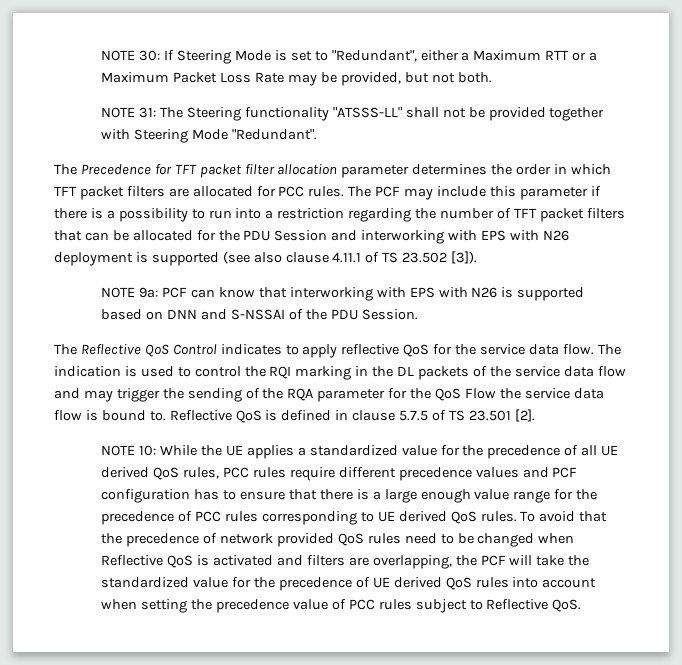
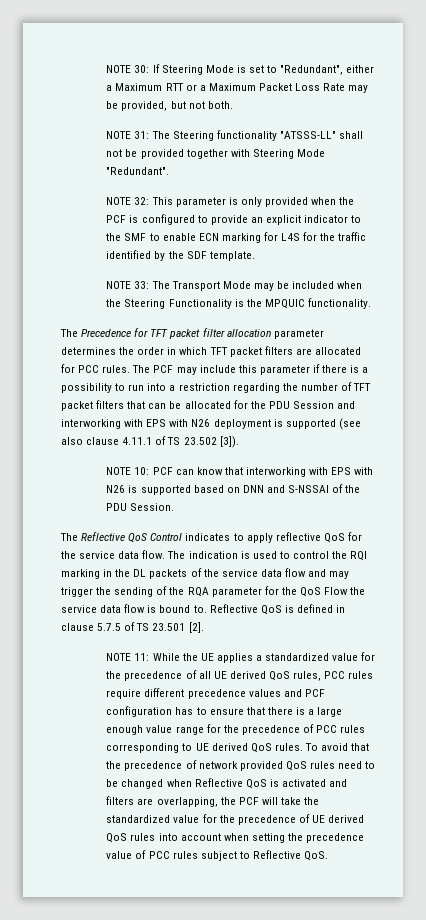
(318, 134) none -> [106,197,355,207] [106,214,362,225] [106,232,367,243] [106,250,255,261] [106,281,363,291] [106,298,371,309] // NOTE 32: This parameter is only provided when the PCF is configured to provide an explicit indicator to the SMF to enable ECN marking for L4S for the traffic identified by the SDF template. // NOTE 33: The Transport Mode may be included when the Steering Functionality is the MPQUIC functionality.
[139,287,159,298] 9a: -> [134,467,150,475] 10:
[139,445,157,456] 10: -> [134,653,150,661] 11:

